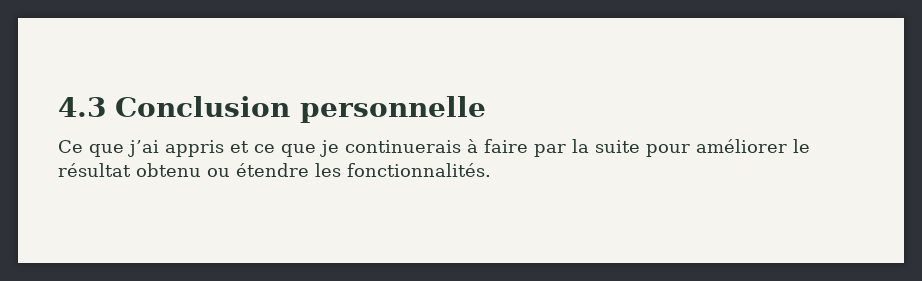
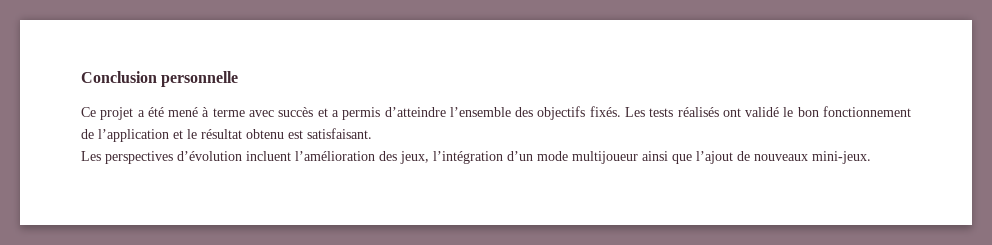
[58,97,106,117] 4.3 -> (81, 77) none
[89,139,810,157] [58,163,491,177] que j’ai appris et ce que je continuerais à faire par la suite pour améliorer le résultat obtenu ou étendre les fonctionnalités. -> [100,106,911,120] [81,128,372,142] [81,151,871,164] projet a été mené à terme avec succès et a permis d’atteindre l’ensemble des objectifs fixés. Les tests réalisés ont validé le bon fonctionnement de l’application et le résultat obtenu est satisfaisant. // Les perspectives d’évolution incluent l’amélioration des jeux, l’intégration d’un mode multijoueur ainsi que l’ajout de nouveaux mini-jeux.

